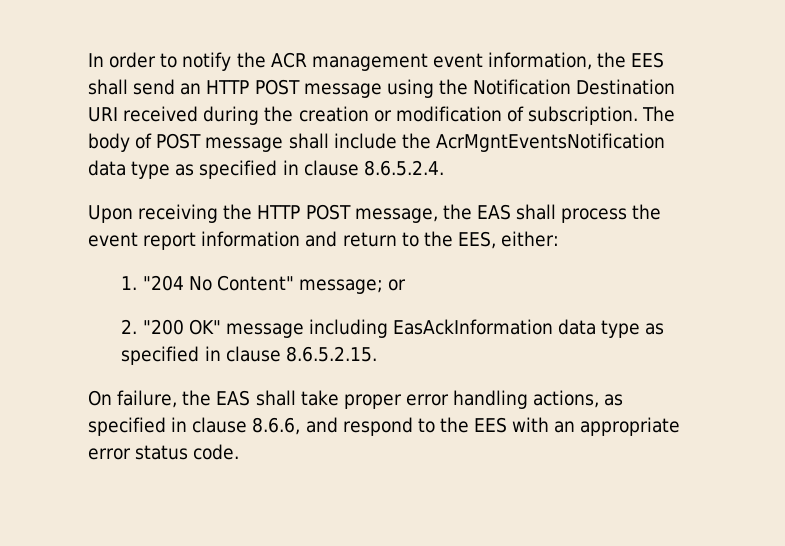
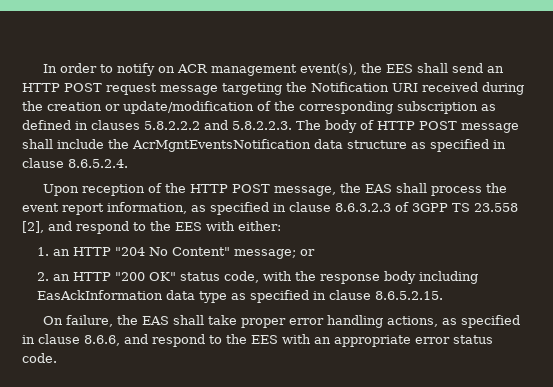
[236,52,266,68] the -> [157,66,175,73] on
[432,52,593,70] event information, -> [299,63,357,75] event(s),
[303,79,434,98] message using -> [106,83,282,95] request message targeting
[576,79,676,95] Destination -> (389, 87) none
[395,106,639,125] modification of subscription. -> [123,101,496,114] [22,120,292,130] update/modification of the corresponding subscription as defined in clauses 5.8.2.2.2 and 5.8.2.2.3.
(153, 141) none -> [377,121,415,130] HTTP
[131,161,171,179] type -> [347,140,407,149] structure
[138,204,219,223] receiving -> [81,183,162,196] reception of
[201,231,496,249] information and return to the EES, -> [107,202,518,215] [22,221,235,234] information, as specified in clause 8.6.3.2.3 of 3GPP TS 23.558 [2], and respond to the EES with
(138, 283) none -> [53,247,112,256] an HTTP
[142,319,304,338] "200 OK" message -> [53,271,417,284] an HTTP "200 OK" status code, with the response body

